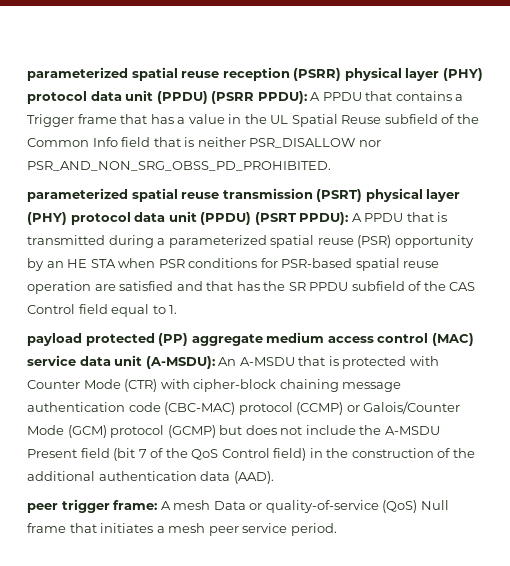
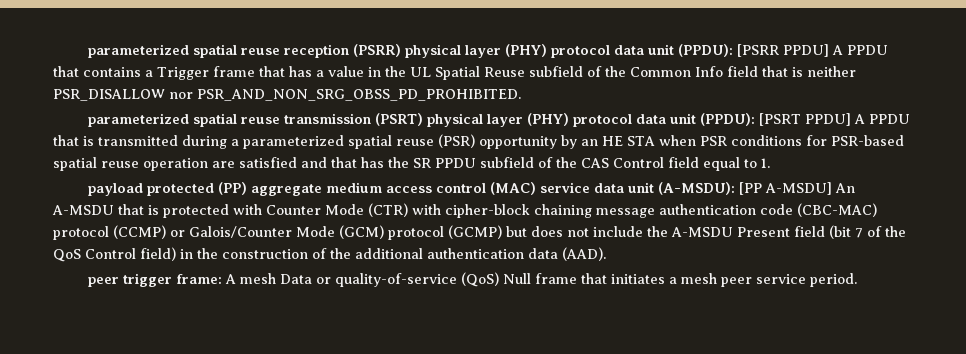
[156,91,307,104] (PPDU) (PSRR PPDU): -> [677,44,829,57] (PPDU): [PSRR PPDU]
[200,212,349,225] (PPDU) (PSRT PPDU): -> [699,113,851,126] (PPDU): [PSRT PPDU]
(215, 362) none -> [738,182,832,195] [PP A-MSDU]

